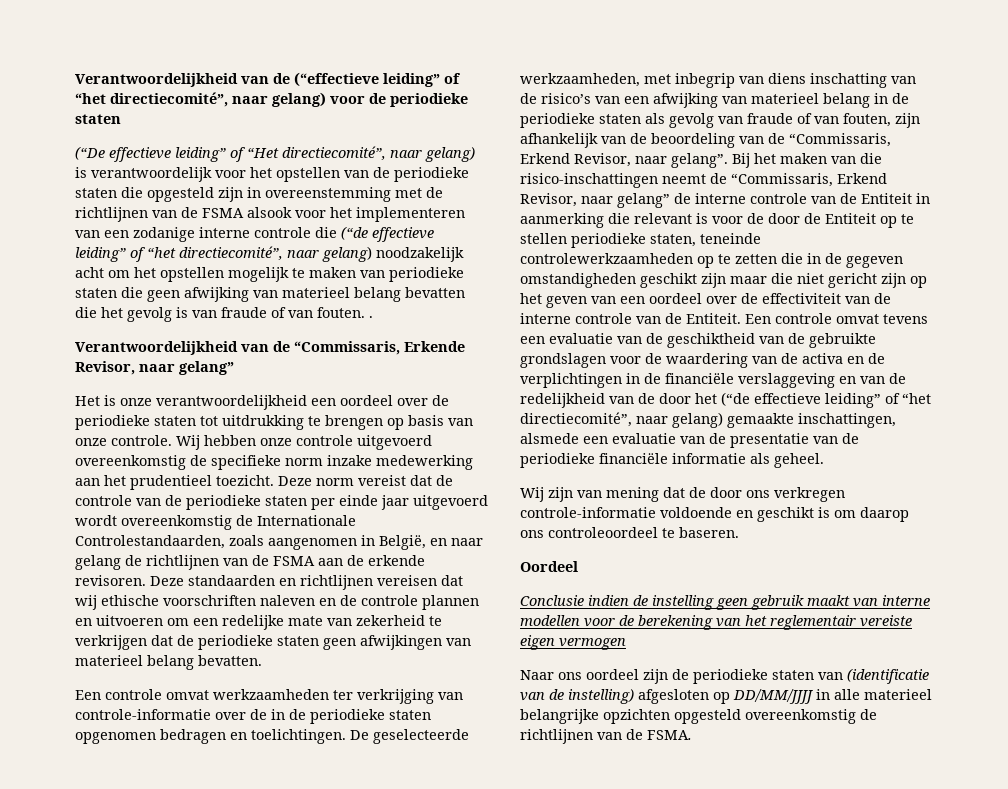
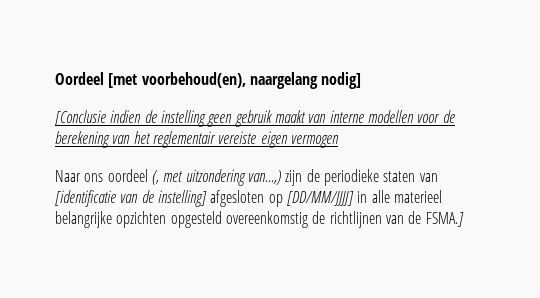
[75,72,460,87] [75,92,468,107] [75,114,121,124] [75,146,475,162] [75,167,469,182] [75,187,443,202] [75,207,465,222] [75,226,434,242] [75,246,464,262] [75,267,464,282] [75,287,465,302] [75,307,373,322] [75,341,465,355] [75,361,234,375] [75,395,449,410] [75,415,473,430] [75,435,432,450] [75,455,473,470] [75,475,453,490] [75,495,488,510] [75,515,356,530] [75,535,483,550] [75,555,425,570] [75,575,463,590] [75,595,479,610] [75,615,442,630] [75,635,471,650] [75,655,262,670] [75,689,463,704] [75,709,431,724] [75,729,469,744] [520,73,916,88] [520,93,909,108] [520,113,920,128] [520,133,891,148] [520,153,882,168] [520,173,887,188] [520,193,930,208] [520,213,914,228] [520,233,761,248] [520,253,903,268] [520,273,927,288] [520,293,891,308] [520,313,928,324] [520,333,876,348] [520,353,885,368] [520,373,906,388] [520,392,931,408] [520,412,896,428] [520,433,859,448] [520,453,824,468] [520,487,845,502] [520,507,909,522] [520,527,739,538] [520,561,578,572] [520,595,584,606] Verantwoordelijkheid van de (“effectieve leiding” of “het directiecomité”, naar gelang) voor de periodieke staten // (“De effectieve leiding” of “Het directiecomité”, naar gelang) is verantwoordelijk voor het opstellen van de periodieke staten die opgesteld zijn in overeenstemming met de richtlijnen van de FSMA alsook voor het implementeren van een zodanige interne controle die (“de effectieve leiding” of “het directiecomité”, naar gelang) noodzakelijk acht om het opstellen mogelijk te maken van periodieke staten die geen afwijking van materieel belang bevatten die het gevolg is van fraude of van fouten. . // Verantwoordelijkheid van de “Commissaris, Erkende Revisor, naar gelang” // Het is onze verantwoordelijkheid een oordeel over de periodieke staten tot uitdrukking te brengen op basis van onze controle. Wij hebben onze controle uitgevoerd overeenkomstig de specifieke norm inzake medewerking aan het prudentieel toezicht. Deze norm vereist dat de controle van de periodieke staten per einde jaar uitgevoerd wordt overeenkomstig de Internationale Controlestandaarden, zoals aangenomen in België, en naar gelang de richtlijnen van de FSMA aan de erkende revisoren. Deze standaarden en richtlijnen vereisen dat wij ethische voorschriften naleven en de controle plannen en uitvoeren om een redelijke mate van zekerheid te verkrijgen dat de periodieke staten geen afwijkingen van materieel belang bevatten. // Een controle omvat werkzaamheden ter verkrijging van controle-informatie over de in de periodieke staten opgenomen bedragen en toelichtingen. De geselecteerde werkzaamheden, met inbegrip van diens inschatting van de risico’s van een afwijking van materieel belang in de periodieke staten als gevolg van fraude of van fouten, zijn afhankelijk van de beoordeling van de “Commissaris, Erkend Revisor, naar gelang”. Bij het maken van die risico-inschattingen neemt de “Commissaris, Erkend Revisor, naar gelang” de interne controle van de Entiteit in aanmerking die relevant is voor de door de Entiteit op te stellen periodieke staten, teneinde controlewerkzaamheden op te zetten die in de gegeven omstandigheden geschikt zijn maar die niet gericht zijn op het geven van een oordeel over de effectiviteit van de interne controle van de Entiteit. Een controle omvat tevens een evaluatie van de geschiktheid van de gebruikte grondslagen voor de waardering van de activa en de verplichtingen in de financiële verslaggeving en van de redelijkheid van de door het (“de effectieve leiding” of “het directiecomité”, naar gelang) gemaakte inschattingen, alsmede een evaluatie van de presentatie van de periodieke financiële informatie als geheel. // Wij zijn van mening dat de door ons verkregen controle-informatie voldoende en geschikt is om daarop ons controleoordeel te baseren. // Oordeel // Conclusie -> [55,72,362,89] [55,110,106,126] Oordeel [met voorbehoud(en), naargelang nodig] // [Conclusie
(639, 674) none -> [151,169,281,186] (, met uitzondering van...,)
[847,668,929,684] [520,689,634,704] (identificatie van de instelling) -> [55,190,207,207] [identificatie van de instelling]
[733,689,814,704] DD/MM/JJJJ -> [286,191,354,206] [DD/MM/JJJJ]
[647,730,692,740] FSMA. -> [425,212,464,227] FSMA.]

